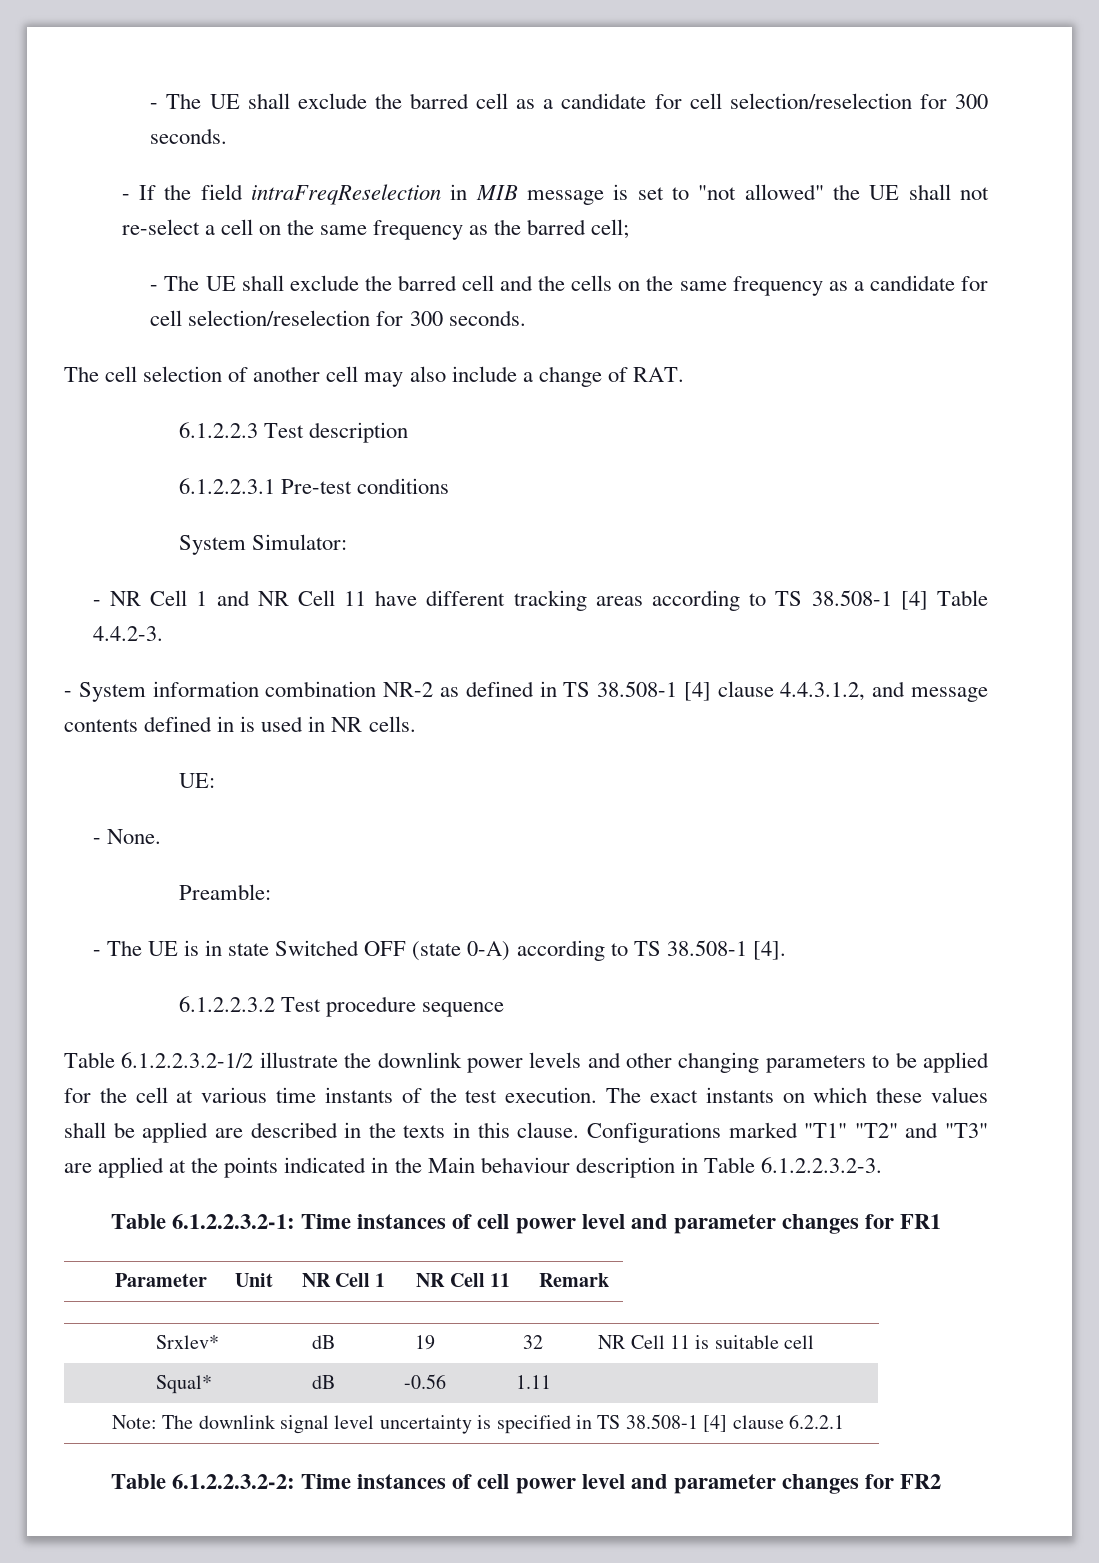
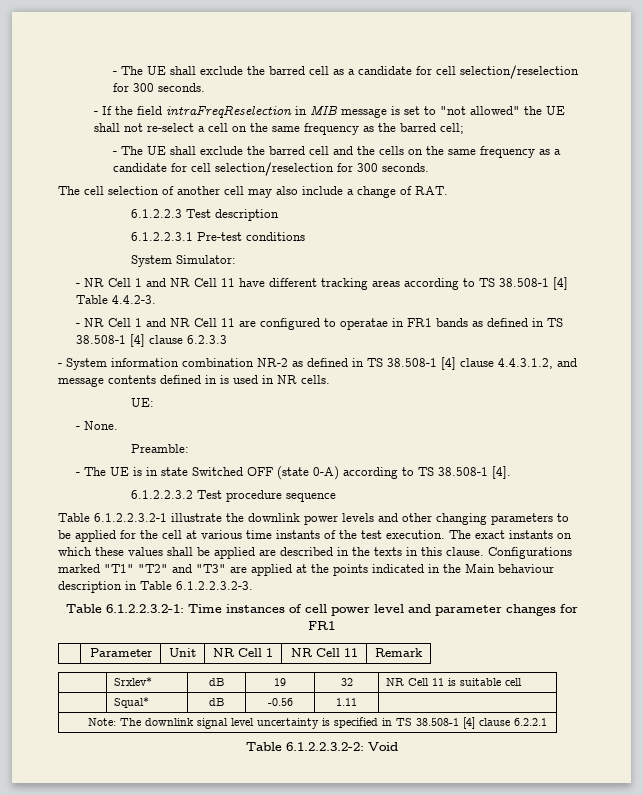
(163, 633) none -> [76,318,564,330] [76,334,228,347] // - NR Cell 1 and NR Cell 11 are configured to operatae in FR1 bands as defined in TS 38.508-1 [4] clause 6.2.3.3
[121,1052,254,1068] 6.1.2.2.3.2-1/2 -> [94,513,167,522] 6.1.2.2.3.2-1
[301,1474,941,1494] Time instances of cell power level and parameter changes for FR2 -> [367,742,398,751] Void

